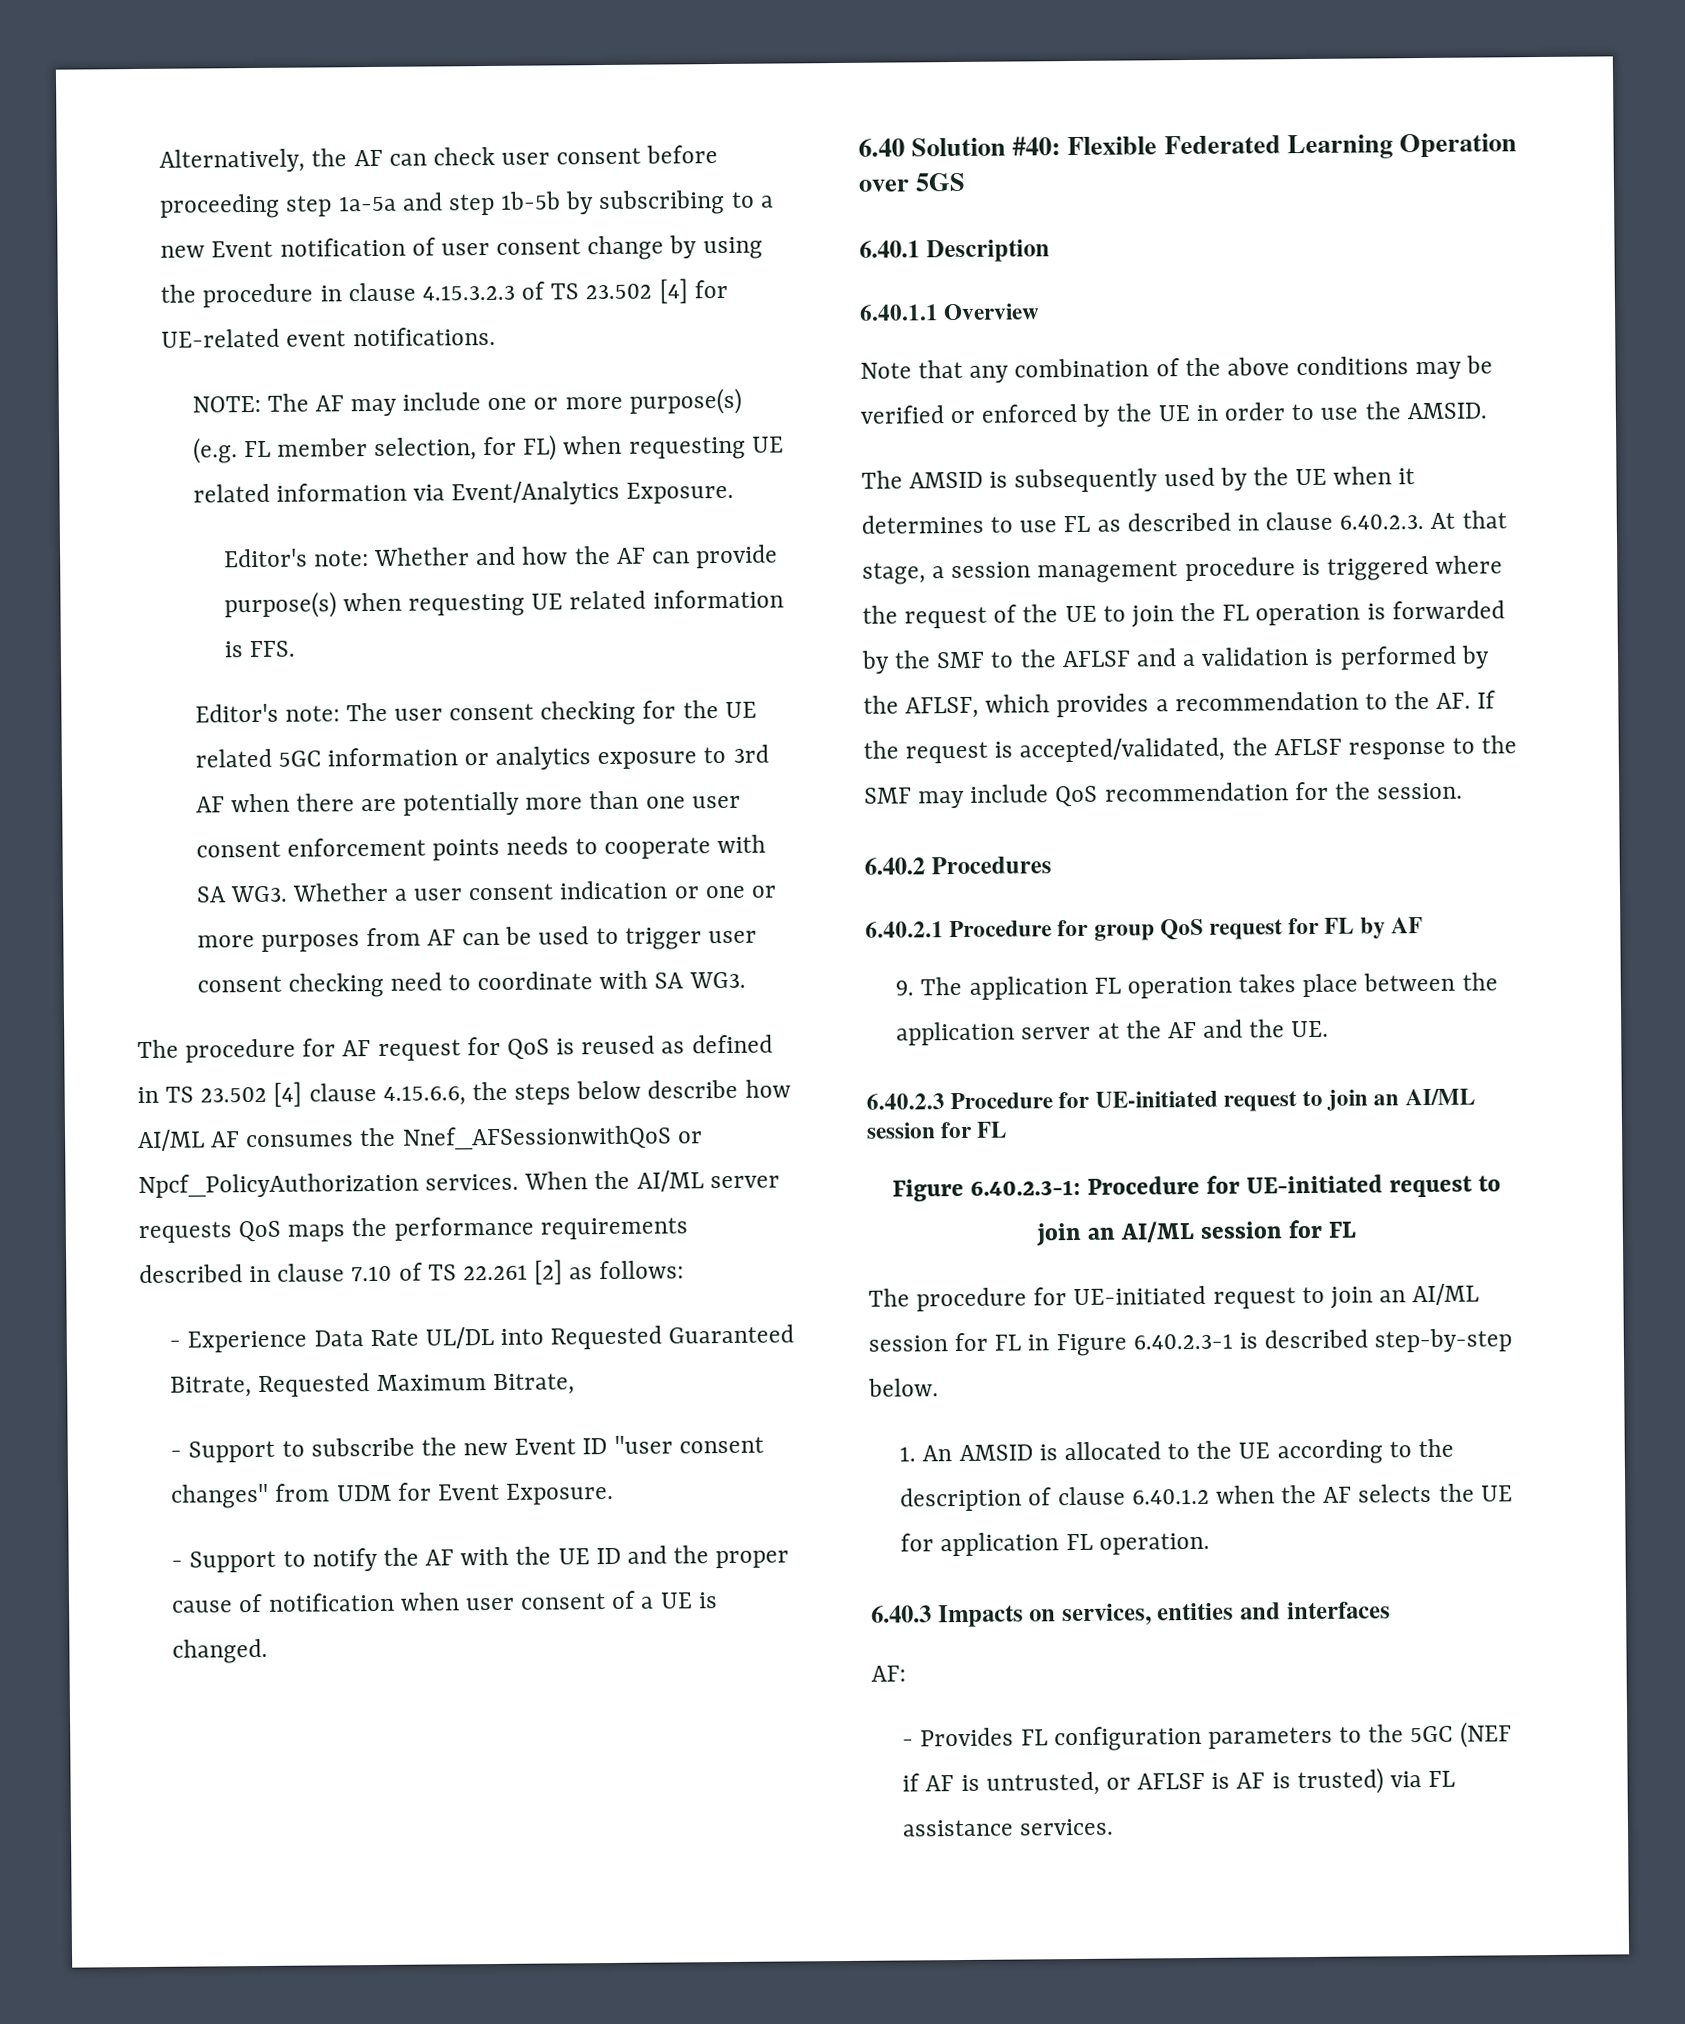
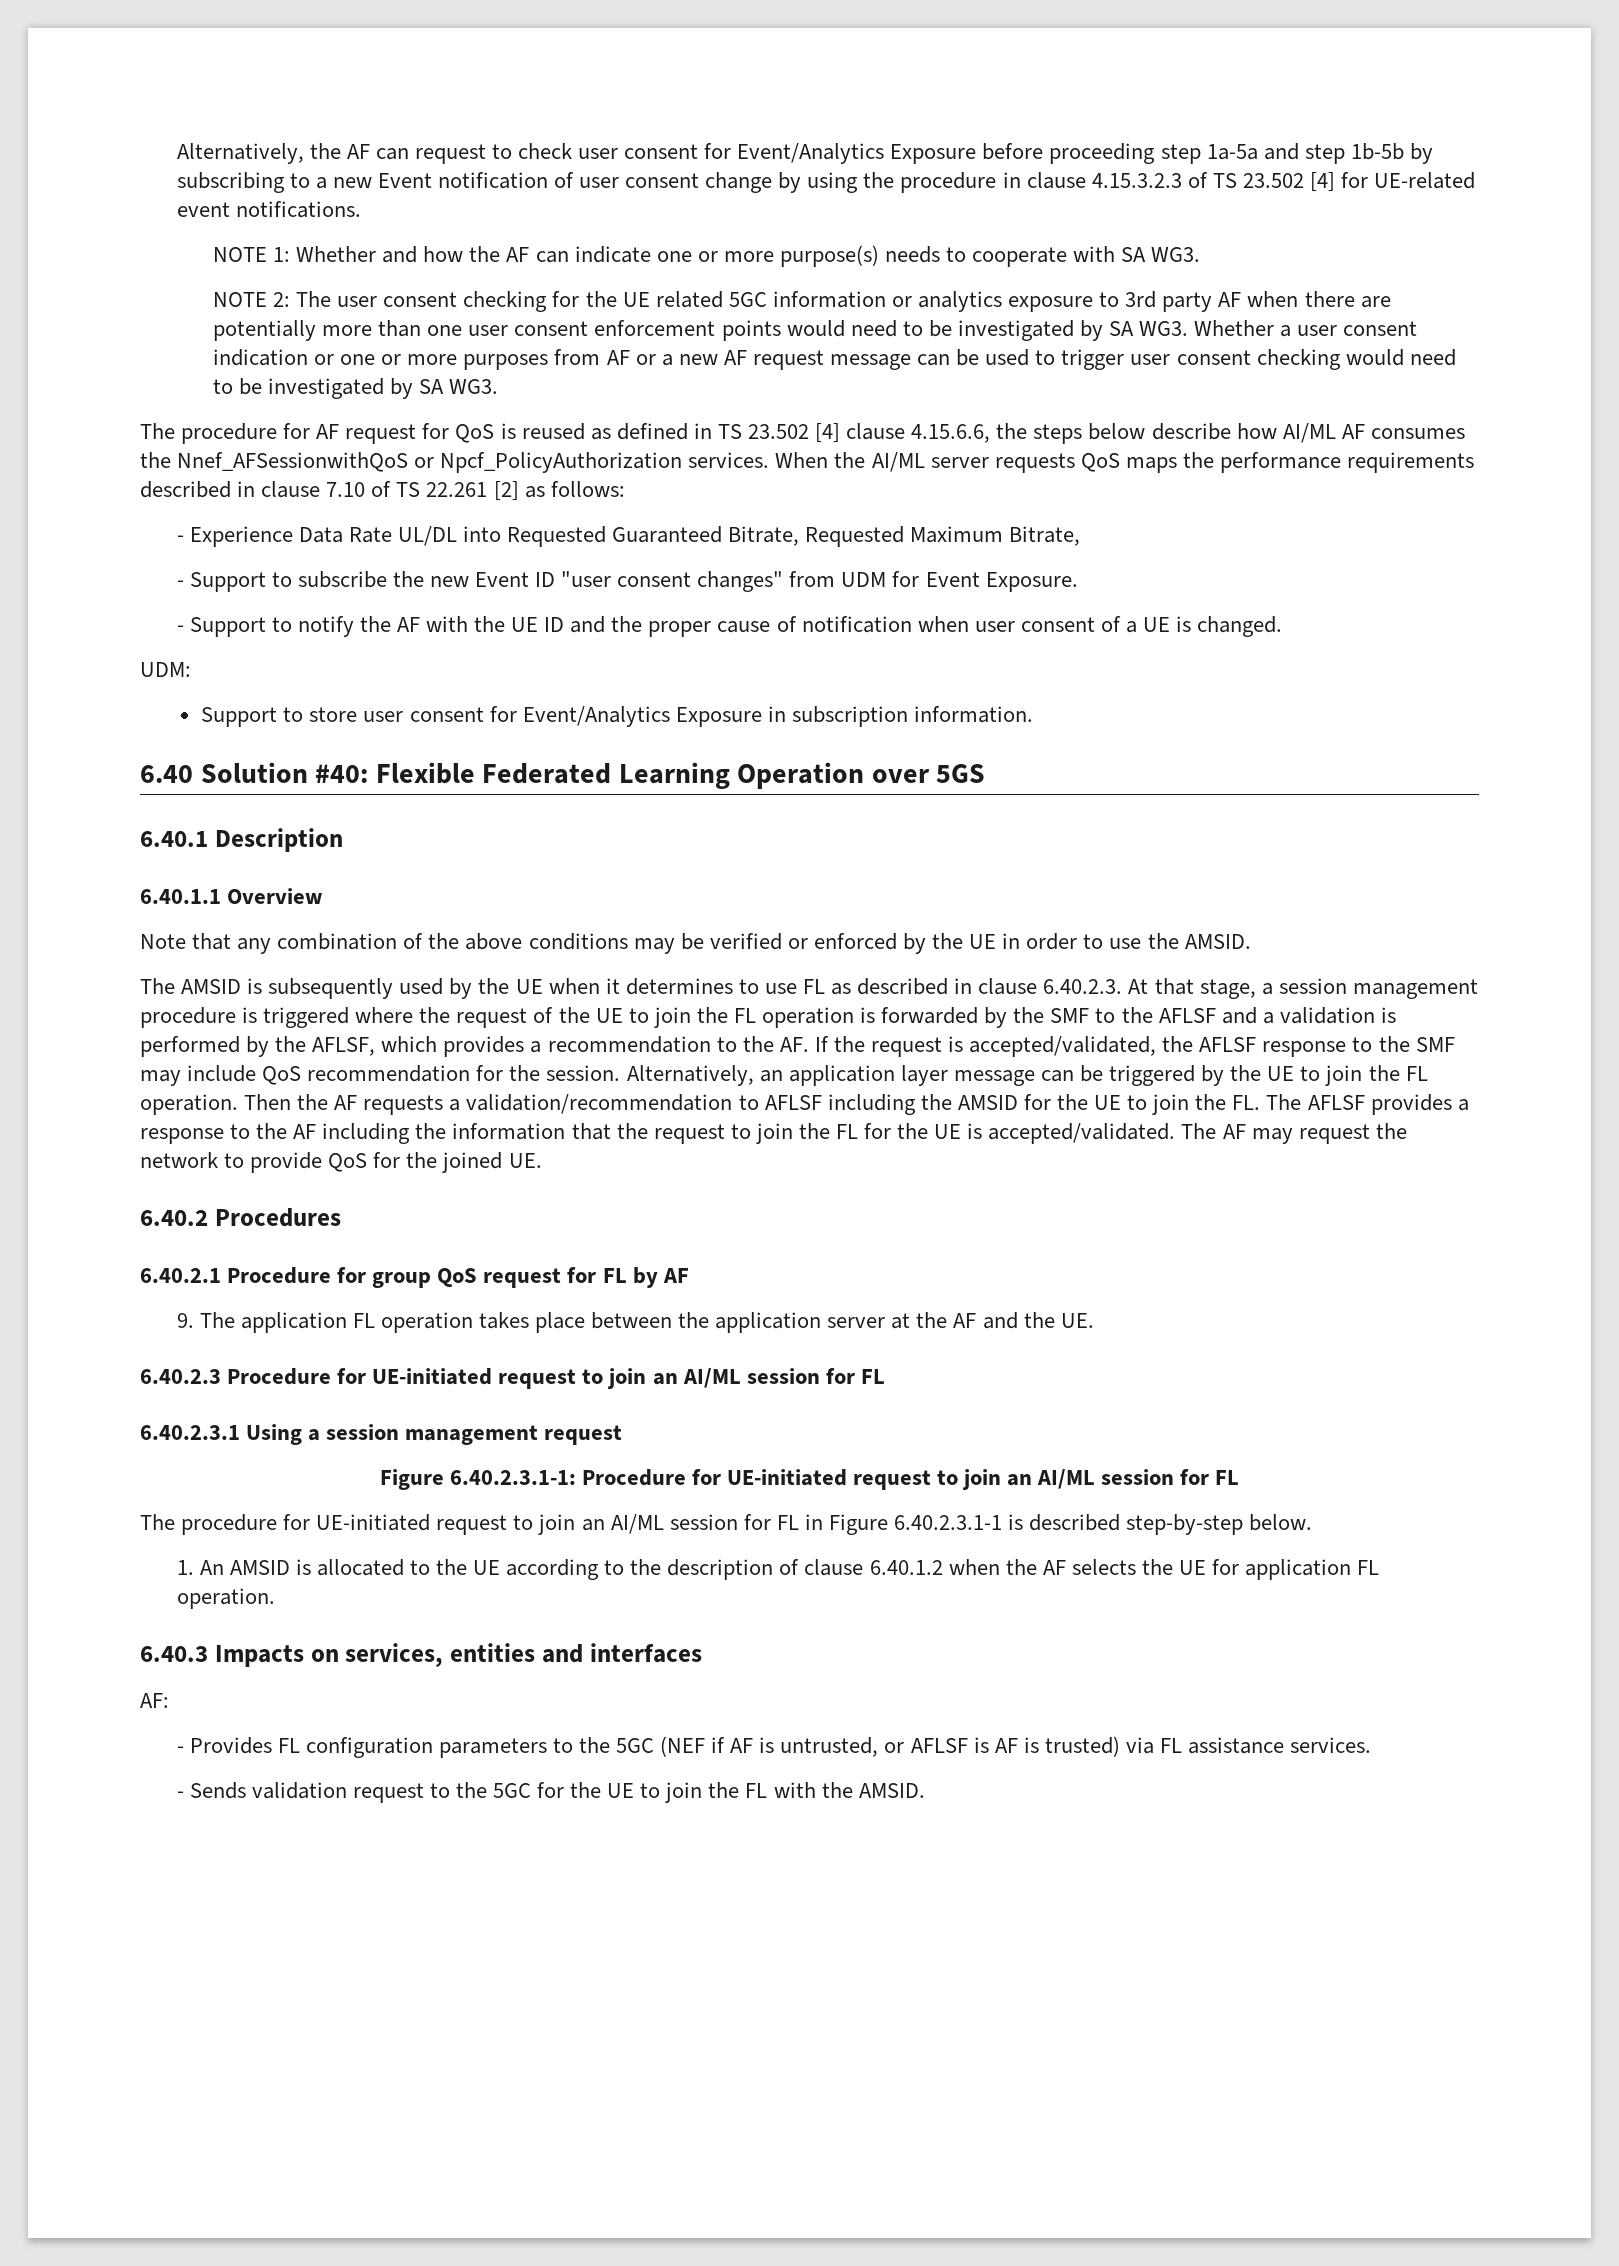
(427, 159) none -> [414,144,512,164] request to
(642, 156) none -> [704,143,977,164] for Event/Analytics Exposure
[191,387,742,417] [192,434,784,464] [192,480,735,506] [223,548,369,568] NOTE: The AF may include one or more purpose(s) (e.g. FL member selection, for FL) when requesting UE related information via Event/Analytics Exposure. // Editor's note: -> [212,247,291,262] NOTE 1:
[696,544,779,569] [223,589,784,619] [223,640,295,658] [194,703,340,723] provide purpose(s) when requesting UE related information is FFS. // Editor's note: -> [574,245,1201,267] [212,292,291,307] indicate one or more purpose(s) needs to cooperate with SA WG3. // NOTE 2:
(769, 753) none -> [1162,292,1213,312] party
[506,834,767,860] needs to cooperate with -> [786,320,1103,341] would need to be investigated by
(457, 937) none -> [635,350,911,370] or a new AF request message
[389,970,649,991] need to coordinate with -> [1345,349,1456,366] [212,378,414,399] would need to be investigated by
(269, 1651) none -> [140,662,191,677] [201,706,1033,727] // UDM: // Support to store user consent for Event/Analytics Exposure in subscription information.
(1464, 791) none -> [626,1065,1428,1086] [140,1094,1469,1115] [140,1123,1407,1144] [140,1152,542,1173] Alternatively, an application layer message can be triggered by the UE to join the FL operation. Then the AF requests a validation/recommendation to AFLSF including the AMSID for the UE to join the FL. The AFLSF provides a response to the AF including the information that the request to join the FL for the UE is accepted/validated. The AF may request the network to provide QoS for the joined UE.
[891,1178,1081,1202] // Figure 6.40.2.3-1: -> [140,1424,623,1445] [379,1469,576,1490] // 6.40.2.3.1 Using a session management request // Figure 6.40.2.3.1-1:
[1132,1333,1233,1350] 6.40.2.3-1 -> [894,1515,1003,1530] 6.40.2.3.1-1
(1115, 1827) none -> [176,1782,925,1803] // - Sends validation request to the 5GC for the UE to join the FL with the AMSID.

